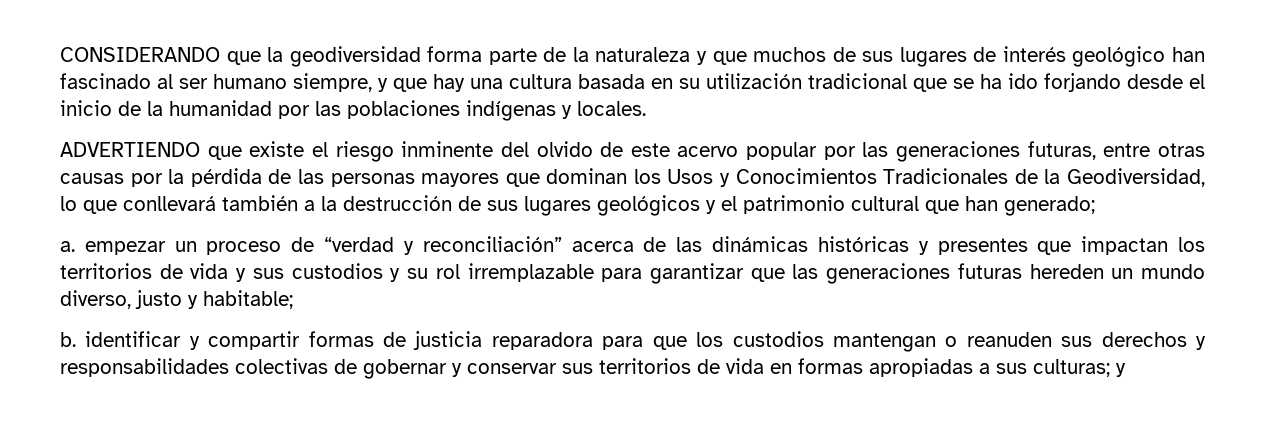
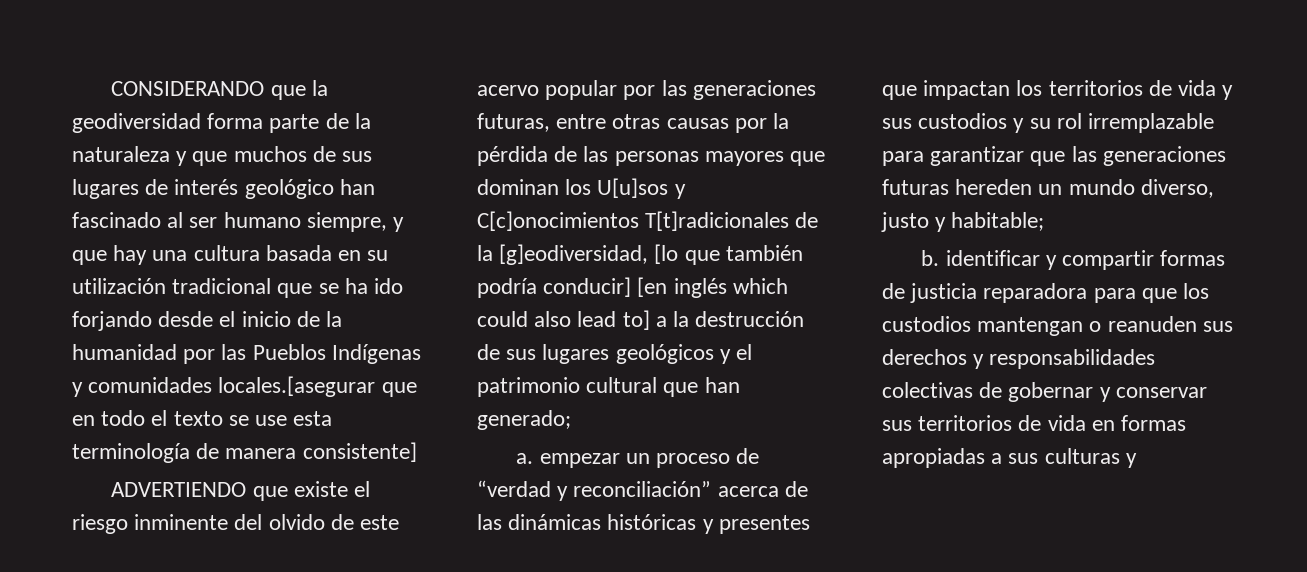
[347,100,646,121] poblaciones indígenas y locales. -> [252,344,421,364] [72,376,417,397] [72,410,333,426] [72,442,417,463] Pueblos Indígenas y comunidades locales.[asegurar que en todo el texto se use esta terminología de manera consistente]
[667,168,1206,187] [60,195,298,214] Usos y Conocimientos Tradicionales de la Geodiversidad, lo que conllevará también -> [597,178,686,199] [477,211,819,231] [477,244,803,265] [477,277,788,298] [477,310,650,330] U[u]sos y C[c]onocimientos T[t]radicionales de la [g]eodiversidad, [lo que también podría conducir] [en inglés which could also lead to]
[1033,359,1110,377] culturas; -> [1044,448,1120,464] culturas

